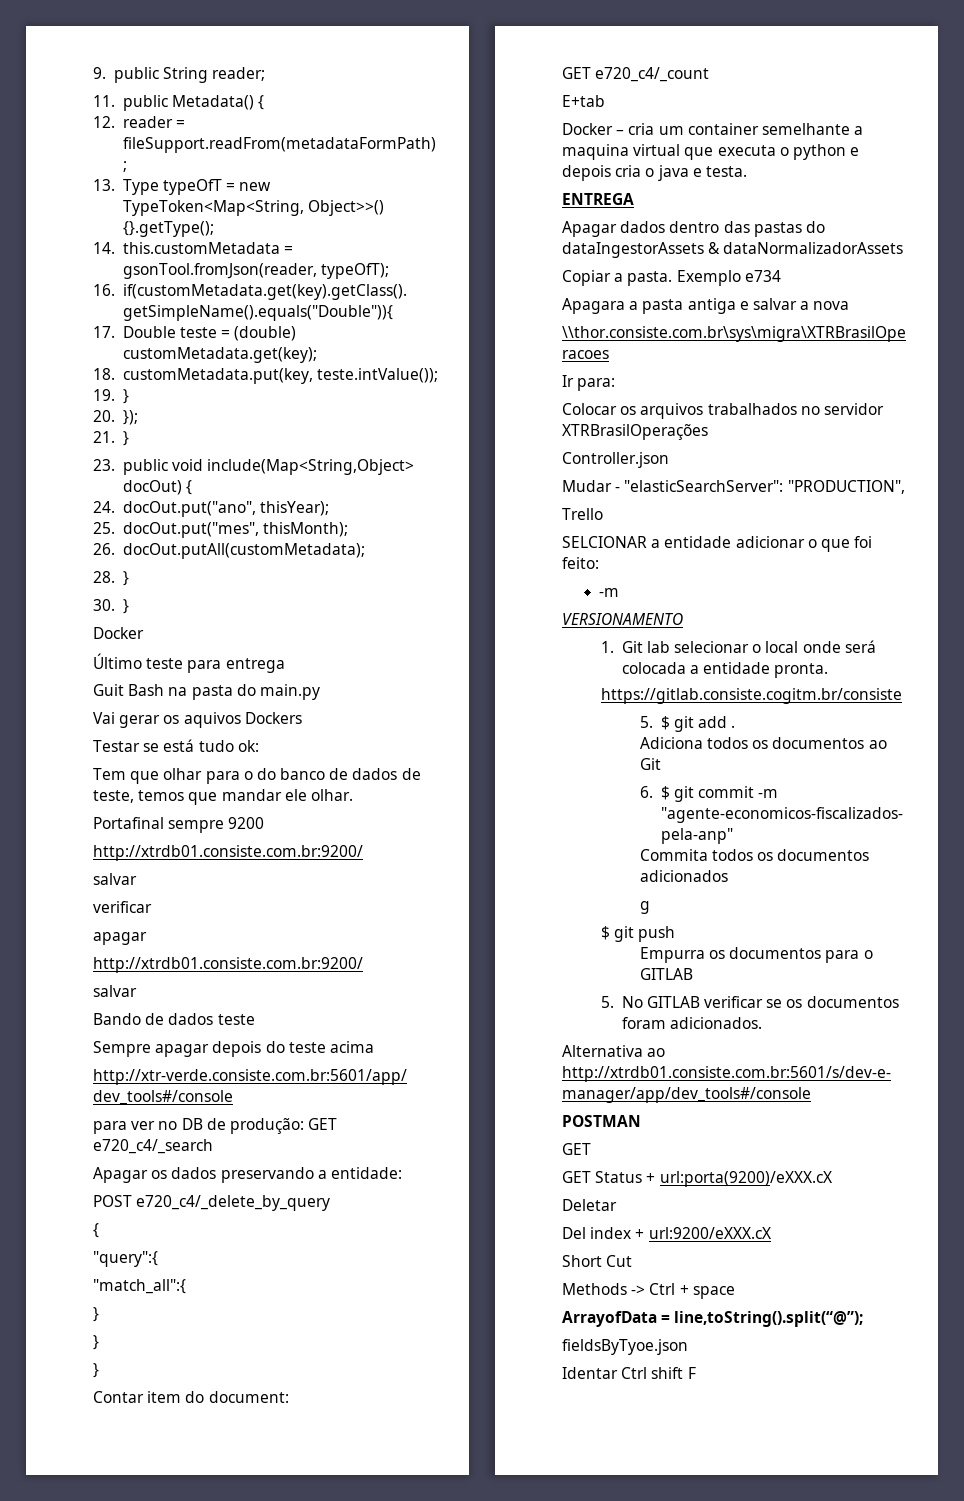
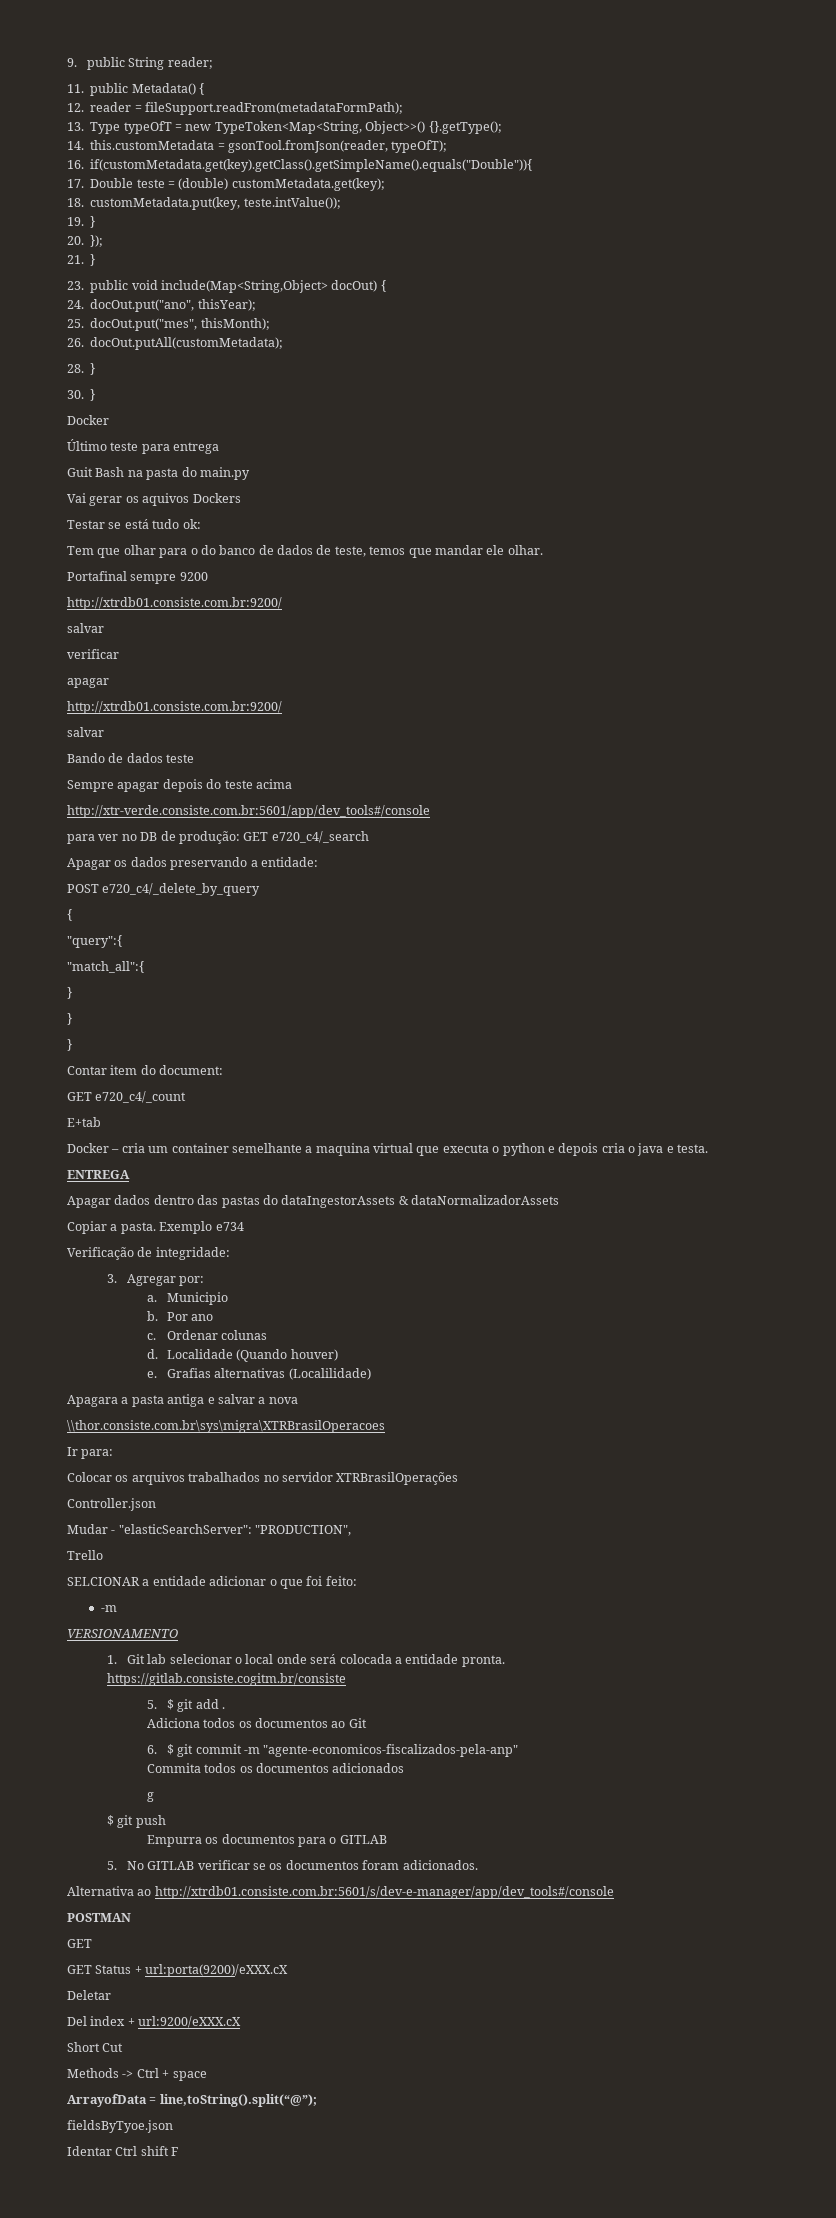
(781, 276) none -> [67,1247,230,1260] [106,1274,205,1286] [146,1292,228,1305] [146,1311,214,1321] [146,1330,268,1340] [146,1349,338,1362] [146,1368,371,1380] // Verificação de integridade: // 3. Agregar por: // a. Municipio // b. Por ano // c. Ordenar colunas // d. Localidade (Quando houver) // e. Grafias alternativas (Localilidade)

